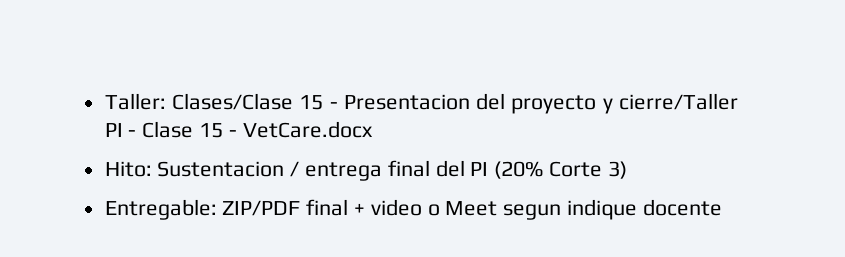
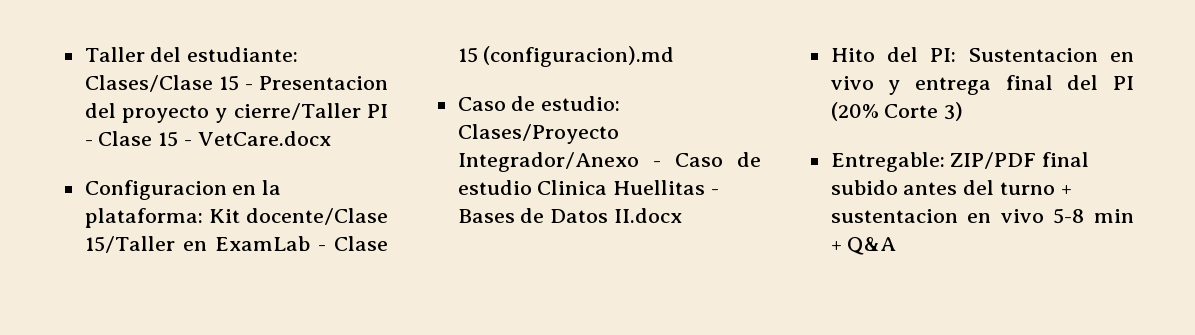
[104,93,166,110] Taller: -> [84,47,299,62] Taller del estudiante:
[104,161,300,177] Hito: Sustentacion / -> [84,180,282,200] [84,208,388,228] [84,236,388,253] [457,46,675,67] [457,96,621,111] [457,124,619,144] [457,152,761,172] [457,180,720,195] [457,208,683,223] [830,47,1134,62] [830,76,901,95] Configuracion en la plataforma: Kit docente/Clase 15/Taller en ExamLab - Clase 15 (configuracion).md // Caso de estudio: Clases/Proyecto Integrador/Anexo - Caso de estudio Clinica Huellitas - Bases de Datos II.docx // Hito del PI: Sustentacion en vivo y
[354,199,722,220] + video o Meet segun indique docente -> [830,180,1072,195] [830,208,1134,224] [830,237,897,255] subido antes del turno + sustentacion en vivo 5-8 min + Q&A

